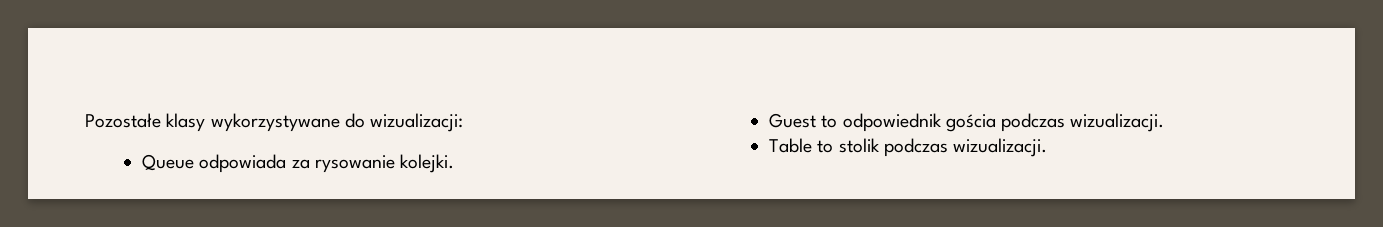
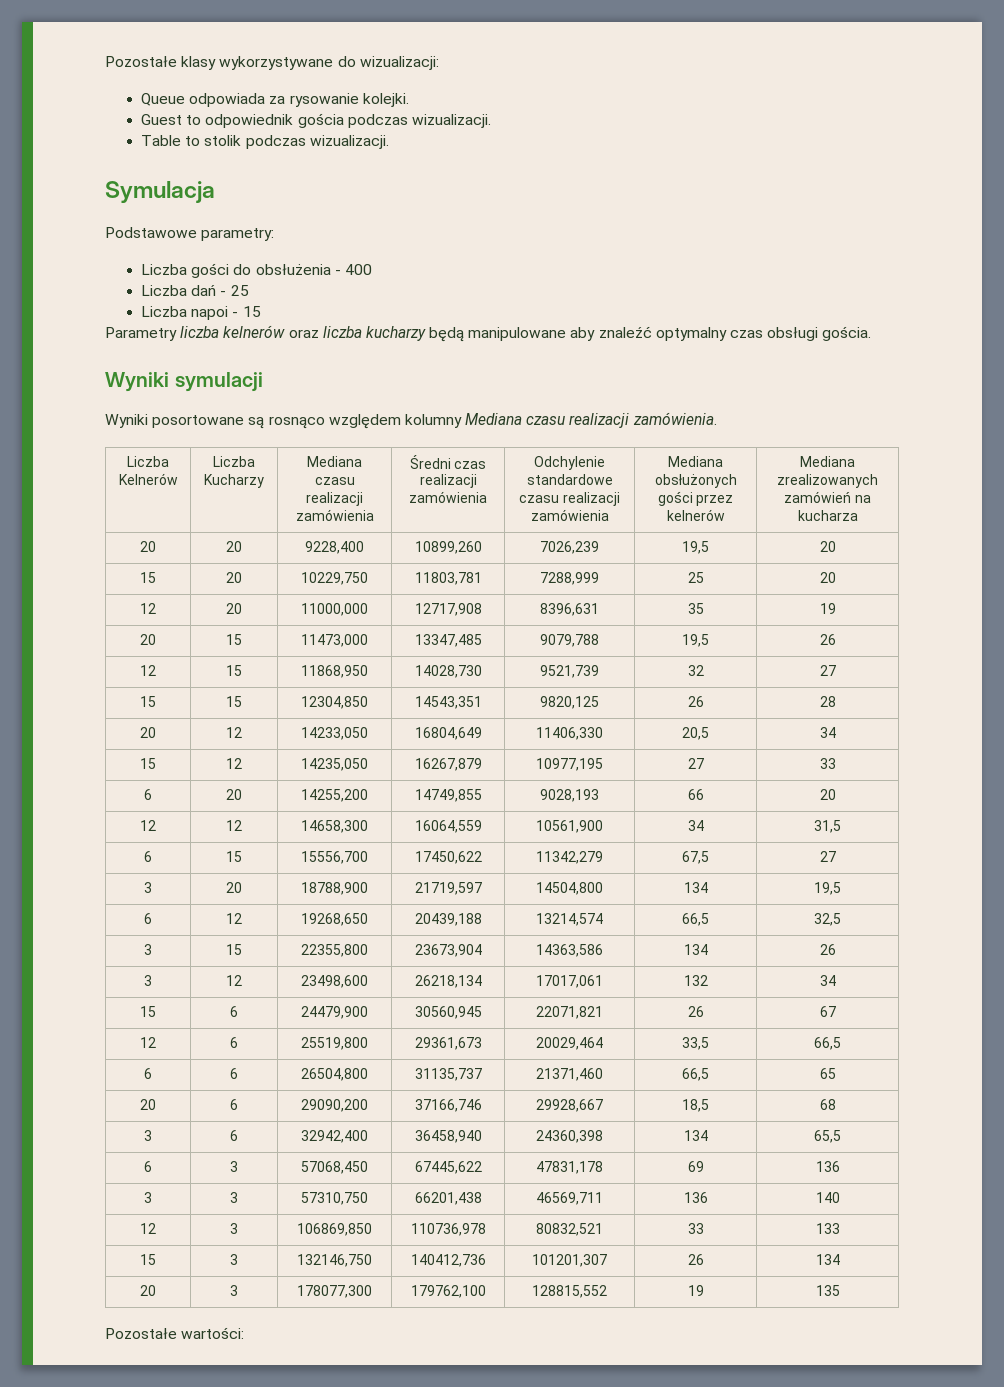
(1048, 147) none -> [105,181,215,203] [105,227,275,241] [140,263,372,278] [140,285,249,296] [140,306,261,320] [105,325,872,342] [105,372,263,392] [105,412,717,429] [127,456,169,467] [118,473,178,485] [213,456,255,467] [204,474,264,488] [307,456,362,467] [314,477,355,485] [306,492,363,506] [295,509,374,521] [409,455,487,469] [419,474,477,488] [409,491,487,503] [534,456,605,470] [526,474,613,485] [519,492,620,506] [530,509,609,521] [668,456,723,467] [654,474,737,488] [657,491,734,506] [666,509,725,521] [800,456,855,467] [777,474,878,488] [784,491,871,503] [797,510,858,521] [140,541,156,552] [226,541,242,552] [305,541,364,554] [414,541,482,554] [540,541,599,554] [682,541,709,554] [819,541,836,552] [140,572,156,583] [226,572,242,583] [301,572,368,585] [414,572,482,585] [540,572,599,585] [687,572,704,583] [819,572,836,583] [140,603,156,614] [226,603,242,614] [301,603,368,616] [414,603,482,616] [540,603,599,616] [687,603,704,614] [819,603,836,614] [140,634,156,645] [226,634,242,645] [301,634,368,647] [414,634,482,647] [540,634,599,647] [682,634,709,647] [819,634,836,645] [140,665,156,676] [226,665,242,676] [301,665,368,678] [414,665,482,678] [540,665,599,678] [687,665,704,676] [819,665,836,676] [140,696,156,707] [226,696,242,707] [301,696,368,709] [414,696,482,709] [540,696,599,709] [687,696,704,707] [819,696,836,707] [140,727,156,738] [226,727,242,738] [301,727,368,740] [414,727,482,740] [536,727,603,740] [682,727,709,740] [819,727,836,738] [140,758,156,769] [226,758,242,769] [301,758,368,771] [414,758,482,771] [536,758,603,771] [687,758,704,769] [819,758,836,769] [144,789,152,800] [226,789,242,800] [301,789,368,802] [414,789,482,802] [540,789,599,802] [687,789,704,800] [819,789,836,800] [140,820,156,831] [226,820,242,831] [301,820,368,833] [414,820,482,833] [536,820,603,833] [687,820,704,831] [814,820,841,833] [144,851,152,862] [226,851,242,862] [301,851,368,864] [414,851,482,864] [536,851,603,864] [682,851,709,864] [819,851,836,862] [144,882,152,893] [226,882,242,893] [301,882,368,895] [414,882,482,895] [536,882,603,895] [683,882,708,893] [814,882,841,895] [144,913,152,924] [226,913,242,924] [301,913,368,926] [414,913,482,926] [536,913,603,926] [682,913,709,926] [814,913,841,926] [144,944,152,955] [226,944,242,955] [301,944,368,957] [414,944,482,957] [536,944,603,957] [683,944,708,955] [819,944,836,955] [144,975,152,986] [226,975,242,986] [301,975,368,988] [414,975,482,988] [536,975,603,988] [683,975,708,986] [819,975,836,986] [140,1006,156,1017] [230,1006,238,1017] [301,1006,368,1019] [414,1006,482,1019] [536,1006,603,1019] [687,1006,704,1017] [819,1006,836,1017] [140,1037,156,1048] [230,1037,238,1048] [301,1037,368,1050] [414,1037,482,1050] [536,1037,603,1050] [682,1037,709,1050] [814,1037,841,1050] [144,1068,152,1079] [230,1068,238,1079] [301,1068,368,1081] [414,1068,482,1081] [536,1068,603,1081] [682,1068,709,1081] [819,1068,836,1079] [140,1099,156,1110] [230,1099,238,1110] [301,1099,368,1112] [414,1099,482,1112] [536,1099,603,1112] [682,1099,709,1112] [819,1099,836,1110] [144,1130,152,1141] [230,1130,238,1141] [301,1130,368,1143] [414,1130,482,1143] [536,1130,603,1143] [683,1130,708,1141] [814,1130,841,1143] [144,1161,152,1172] [230,1161,238,1172] [301,1161,368,1174] [414,1161,482,1174] [536,1161,603,1174] [687,1161,704,1172] [815,1161,840,1172] [144,1192,152,1203] [230,1192,238,1203] [301,1192,368,1205] [414,1192,482,1205] [536,1192,603,1205] [683,1192,708,1203] [815,1192,840,1203] [140,1223,156,1234] [230,1223,238,1234] [297,1223,372,1236] [410,1223,486,1236] [536,1223,603,1236] [687,1223,704,1234] [815,1223,840,1234] [140,1254,156,1265] [230,1254,238,1265] [297,1254,372,1267] [410,1254,486,1267] [532,1254,607,1267] [687,1254,704,1265] [815,1254,840,1265] [140,1285,156,1296] [230,1285,238,1296] [297,1285,372,1298] [410,1285,486,1298] [532,1285,607,1298] [687,1285,704,1296] [815,1285,840,1296] [105,1327,245,1339] // Symulacja // Podstawowe parametry: // Liczba gości do obsłużenia - 400 // Liczba dań - 25 // Liczba napoi - 15 // Parametry liczba kelnerów oraz liczba kucharzy będą manipulowane aby znaleźć optymalny czas obsługi gościa. // Wyniki symulacji // Wyniki posortowane są rosnąco względem kolumny Mediana czasu realizacji zamówienia. // Liczba Kelnerów | Liczba Kucharzy | Mediana czasu realizacji zamówienia | Średni czas realizacji zamówienia | Odchylenie standardowe czasu realizacji zamówienia | Mediana obsłużonych gości przez kelnerów | Mediana zrealizowanych zamówień na kucharza // 20 | 20 | 9228,400 | 10899,260 | 7026,239 | 19,5 | 20 // 15 | 20 | 10229,750 | 11803,781 | 7288,999 | 25 | 20 // 12 | 20 | 11000,000 | 12717,908 | 8396,631 | 35 | 19 // 20 | 15 | 11473,000 | 13347,485 | 9079,788 | 19,5 | 26 // 12 | 15 | 11868,950 | 14028,730 | 9521,739 | 32 | 27 // 15 | 15 | 12304,850 | 14543,351 | 9820,125 | 26 | 28 // 20 | 12 | 14233,050 | 16804,649 | 11406,330 | 20,5 | 34 // 15 | 12 | 14235,050 | 16267,879 | 10977,195 | 27 | 33 // 6 | 20 | 14255,200 | 14749,855 | 9028,193 | 66 | 20 // 12 | 12 | 14658,300 | 16064,559 | 10561,900 | 34 | 31,5 // 6 | 15 | 15556,700 | 17450,622 | 11342,279 | 67,5 | 27 // 3 | 20 | 18788,900 | 21719,597 | 14504,800 | 134 | 19,5 // 6 | 12 | 19268,650 | 20439,188 | 13214,574 | 66,5 | 32,5 // 3 | 15 | 22355,800 | 23673,904 | 14363,586 | 134 | 26 // 3 | 12 | 23498,600 | 26218,134 | 17017,061 | 132 | 34 // 15 | 6 | 24479,900 | 30560,945 | 22071,821 | 26 | 67 // 12 | 6 | 25519,800 | 29361,673 | 20029,464 | 33,5 | 66,5 // 6 | 6 | 26504,800 | 31135,737 | 21371,460 | 66,5 | 65 // 20 | 6 | 29090,200 | 37166,746 | 29928,667 | 18,5 | 68 // 3 | 6 | 32942,400 | 36458,940 | 24360,398 | 134 | 65,5 // 6 | 3 | 57068,450 | 67445,622 | 47831,178 | 69 | 136 // 3 | 3 | 57310,750 | 66201,438 | 46569,711 | 136 | 140 // 12 | 3 | 106869,850 | 110736,978 | 80832,521 | 33 | 133 // 15 | 3 | 132146,750 | 140412,736 | 101201,307 | 26 | 134 // 20 | 3 | 178077,300 | 179762,100 | 128815,552 | 19 | 135 // Pozostałe wartości:

